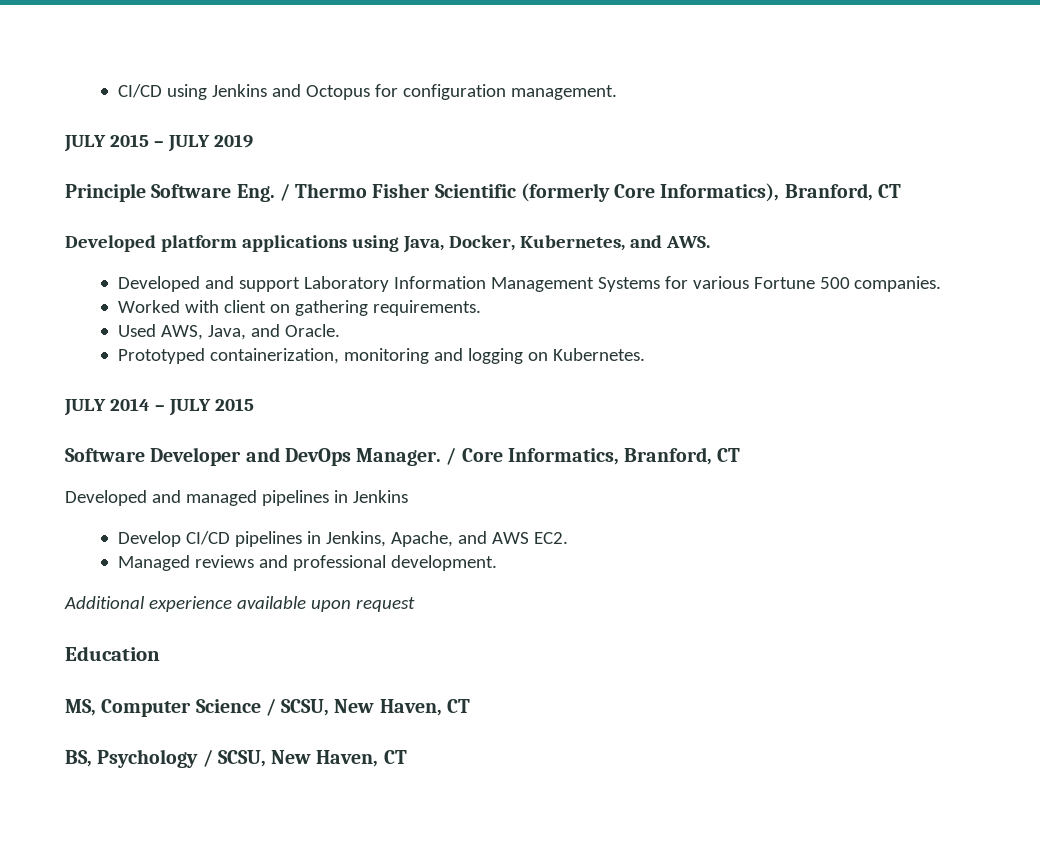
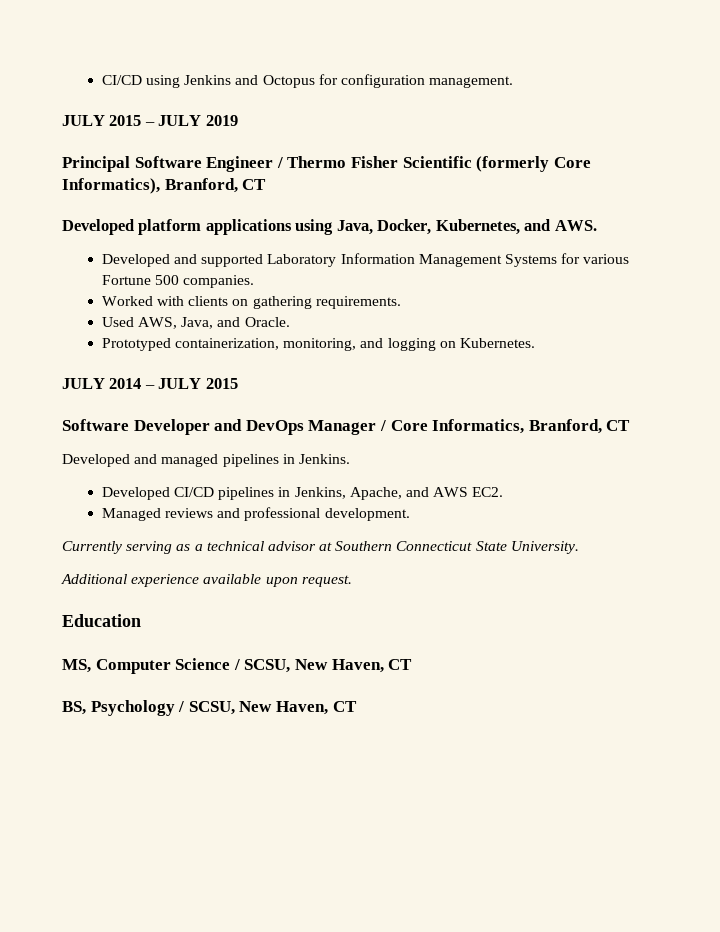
[65,183,275,202] Principle Software Eng. -> [62,156,274,172] Principal Software Engineer
[238,277,300,292] support -> [201,254,264,267] supported
[223,300,266,313] client -> [188,296,229,306] clients
[343,348,429,364] monitoring -> [283,338,357,351] monitoring,
[356,448,442,466] Manager. -> [308,420,377,435] Manager
[352,490,408,503] [117,531,181,547] Jenkins // Develop -> [298,454,350,464] [101,487,170,500] Jenkins. // Developed
(497, 563) none -> [62,541,579,554] // Currently serving as a technical advisor at Southern Connecticut State University.
[355,597,415,612] request -> [301,575,352,587] request.

